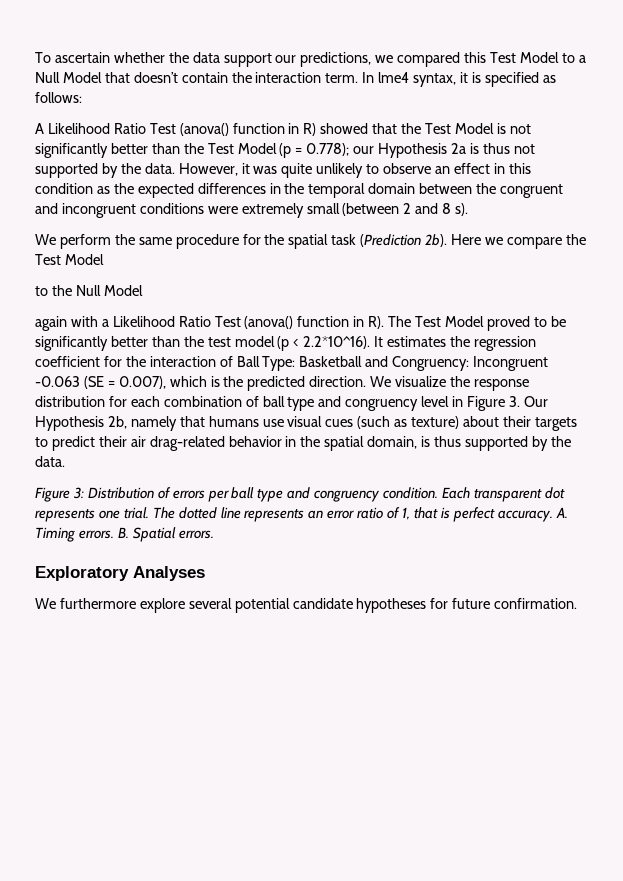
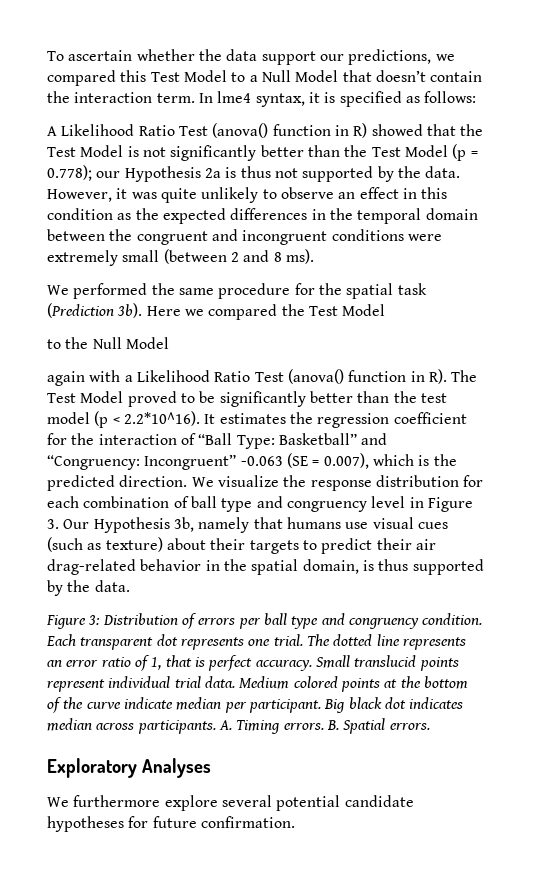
[455,203,469,216] [35,234,111,249] s). // We perform -> [285,249,314,264] [47,283,148,299] ms). // We performed
[425,234,448,247] 2b). -> [117,303,143,318] 3b).
[506,237,562,249] compare -> [208,304,278,320] compared
[236,356,549,371] Ball Type: Basketball and Congruency: Incongruent -> [198,433,388,449] [47,454,237,470] “Ball Type: Basketball” and “Congruency: Incongruent”
[107,416,127,429] 2b, -> [173,517,194,532] 3b,
(553, 516) none -> [315,655,459,671] [47,676,468,692] [47,697,464,713] [47,718,216,734] Small translucid points represent individual trial data. Medium colored points at the bottom of the curve indicate median per participant. Big black dot indicates median across participants.

